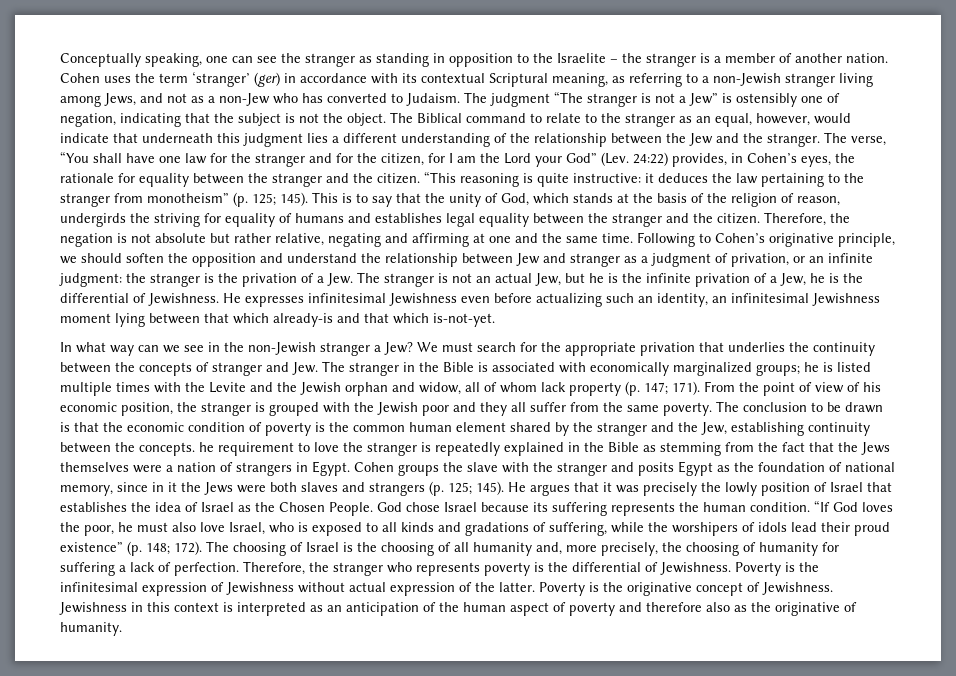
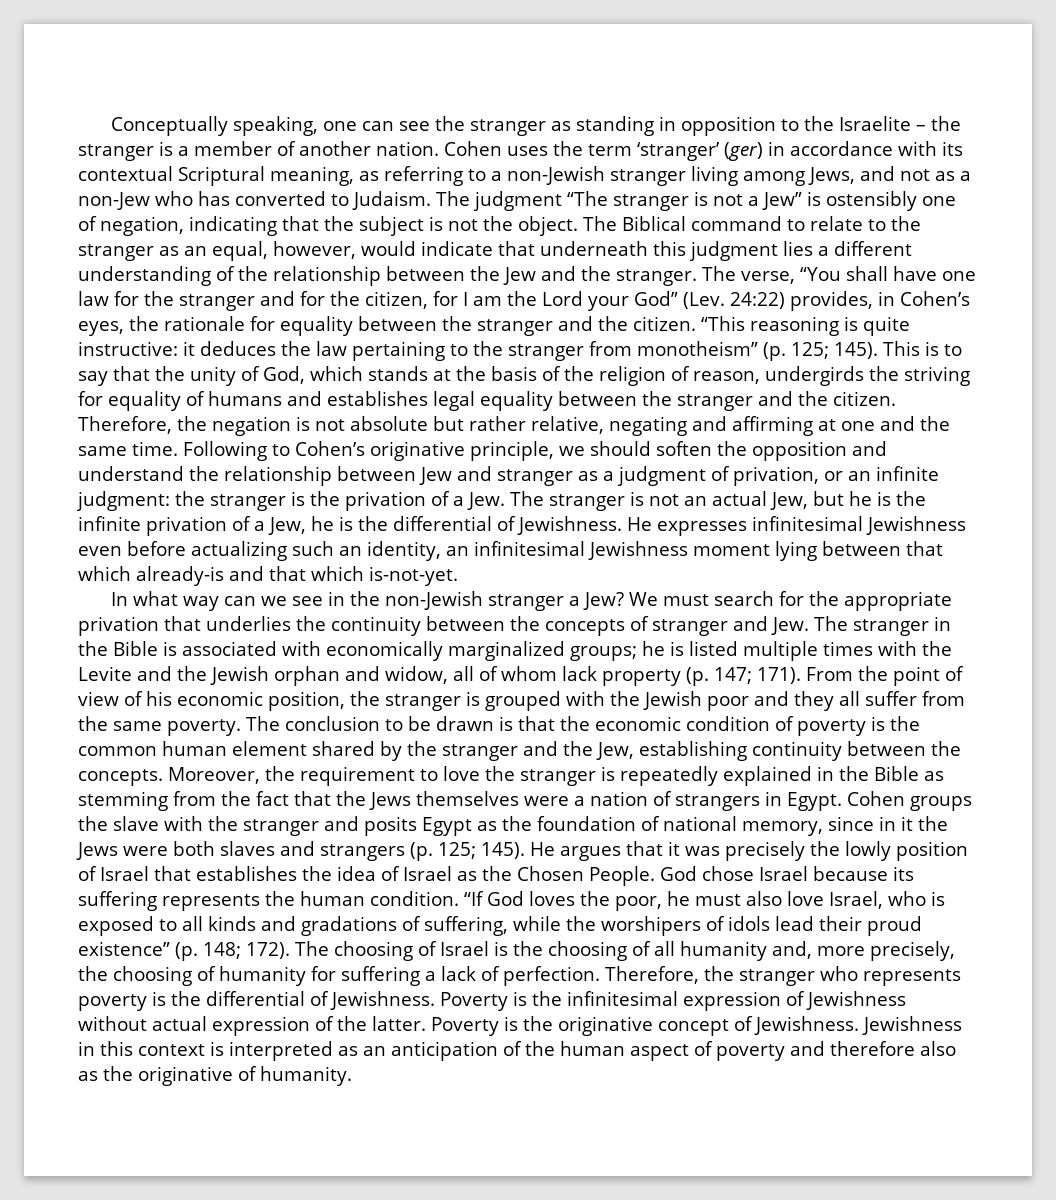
[199,442,214,452] he -> [168,766,295,784] Moreover, the

